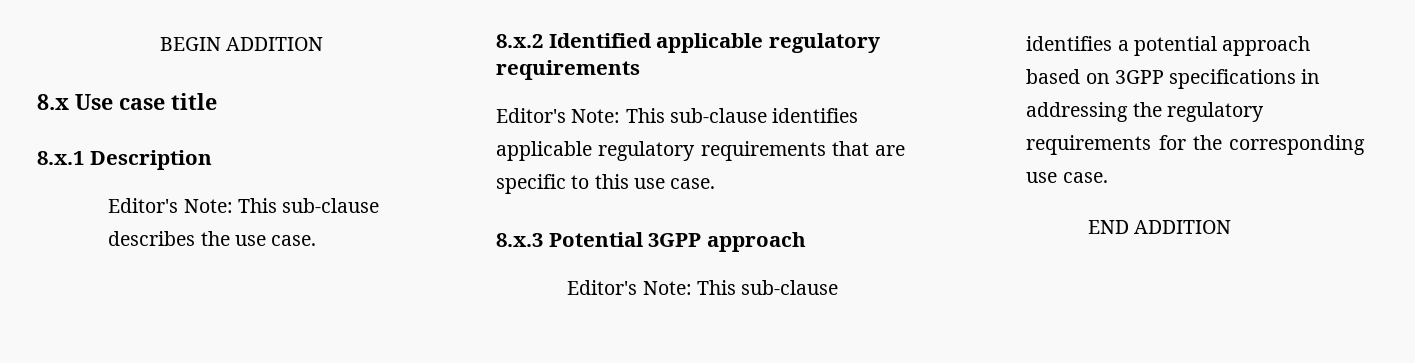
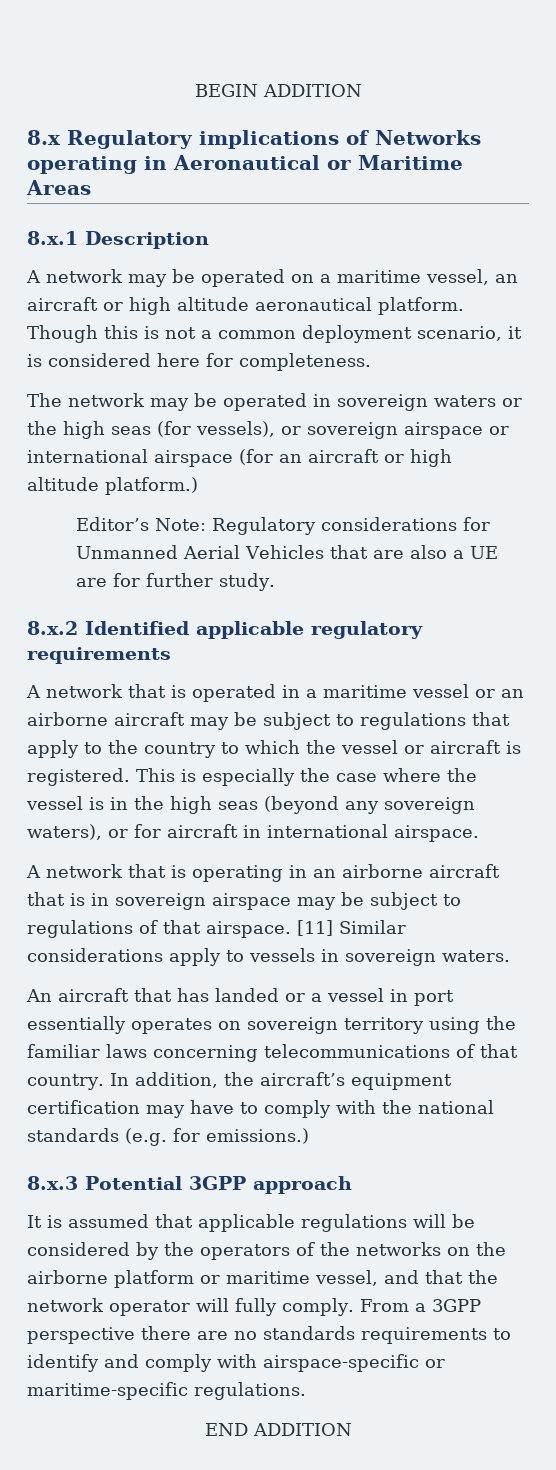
[75,93,217,110] [37,150,212,170] [108,198,380,213] [108,231,317,246] Use case title // 8.x.1 Description // Editor's Note: This sub-clause describes the use case. -> [67,130,481,149] [27,155,463,174] [26,180,91,195] [27,231,209,249] [26,269,518,287] [27,297,464,315] [27,325,522,343] [27,353,371,371] [27,393,522,411] [27,421,509,439] [27,449,452,467] [27,477,198,495] [76,517,491,535] [76,545,499,559] [76,573,276,591] Regulatory implications of Networks operating in Aeronautical or Maritime Areas // 8.x.1 Description // A network may be operated on a maritime vessel, an aircraft or high altitude aeronautical platform. Though this is not a common deployment scenario, it is considered here for completeness. // The network may be operated in sovereign waters or the high seas (for vessels), or sovereign airspace or international airspace (for an aircraft or high altitude platform.) // Editor’s Note: Regulatory considerations for Unmanned Aerial Vehicles that are also a UE are for further study.
[496,108,859,123] [496,141,905,161] [496,174,716,194] [496,232,806,252] [567,280,839,295] [1026,36,1311,56] [1026,69,1321,89] [1026,102,1264,122] [1026,135,1365,155] [1026,172,1108,183] Editor's Note: This sub-clause identifies applicable regulatory requirements that are specific to this use case. // 8.x.3 Potential 3GPP approach // Editor's Note: This sub-clause identifies a potential approach based on 3GPP specifications in addressing the regulatory requirements for the corresponding use case. -> [26,684,524,702] [27,712,510,730] [27,740,521,758] [27,768,477,786] [26,796,475,814] [27,824,479,842] [26,864,500,882] [27,892,461,910] [27,920,406,938] [27,948,510,966] [26,988,454,1006] [27,1016,516,1034] [27,1044,518,1062] [27,1072,452,1090] [27,1100,494,1118] [27,1128,309,1146] [27,1176,352,1194] [27,1214,475,1232] [27,1242,506,1260] [27,1270,498,1288] [27,1298,481,1316] [27,1326,511,1344] [27,1354,445,1372] [27,1382,306,1400] A network that is operated in a maritime vessel or an airborne aircraft may be subject to regulations that apply to the country to which the vessel or aircraft is registered. This is especially the case where the vessel is in the high seas (beyond any sovereign waters), or for aircraft in international airspace. // A network that is operating in an airborne aircraft that is in sovereign airspace may be subject to regulations of that airspace. [11] Similar considerations apply to vessels in sovereign waters. // An aircraft that has landed or a vessel in port essentially operates on sovereign territory using the familiar laws concerning telecommunications of that country. In addition, the aircraft’s equipment certification may have to comply with the national standards (e.g. for emissions.) // 8.x.3 Potential 3GPP approach // It is assumed that applicable regulations will be considered by the operators of the networks on the airborne platform or maritime vessel, and that the network operator will fully comply. From a 3GPP perspective there are no standards requirements to identify and comply with airspace-specific or maritime-specific regulations.

